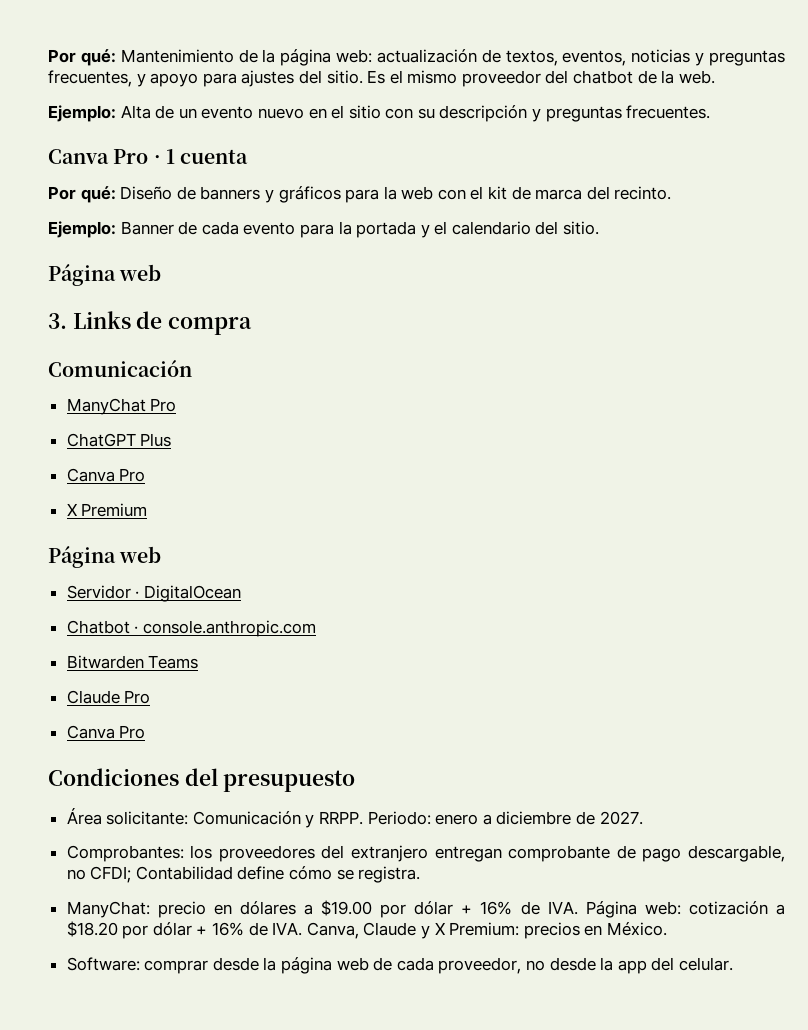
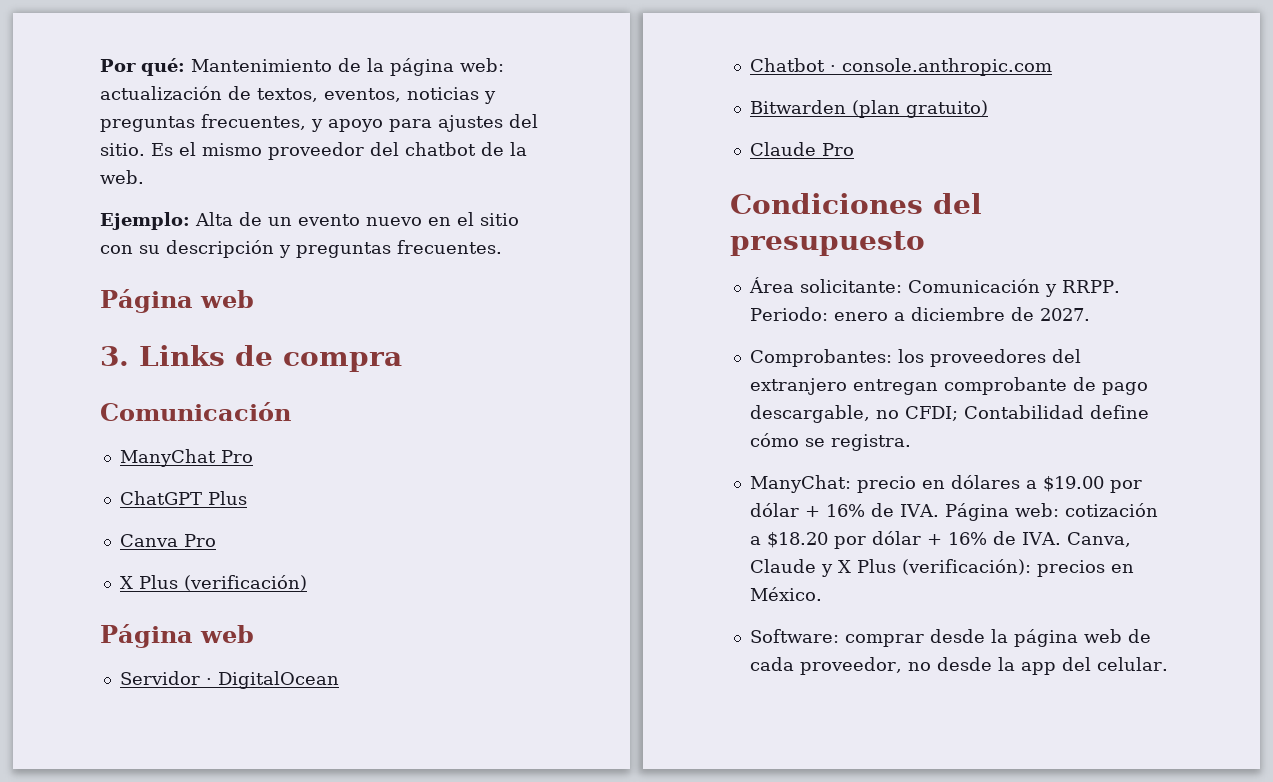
[48,149,249,164] [48,186,672,203] [48,221,600,238] // Canva Pro · 1 cuenta // Por qué: Diseño de banners y gráficos para la web con el kit de marca del recinto. // Ejemplo: Banner de cada evento para la portada y el calendario del sitio. -> (502, 247) none
[81,503,148,517] Premium -> [138,575,307,591] Plus (verificación)
[148,655,199,669] Teams -> [851,100,988,118] (plan gratuito)
[66,725,146,739] // Canva Pro -> (854, 149) none
[449,922,520,936] Premium: -> [856,559,1031,575] Plus (verificación):

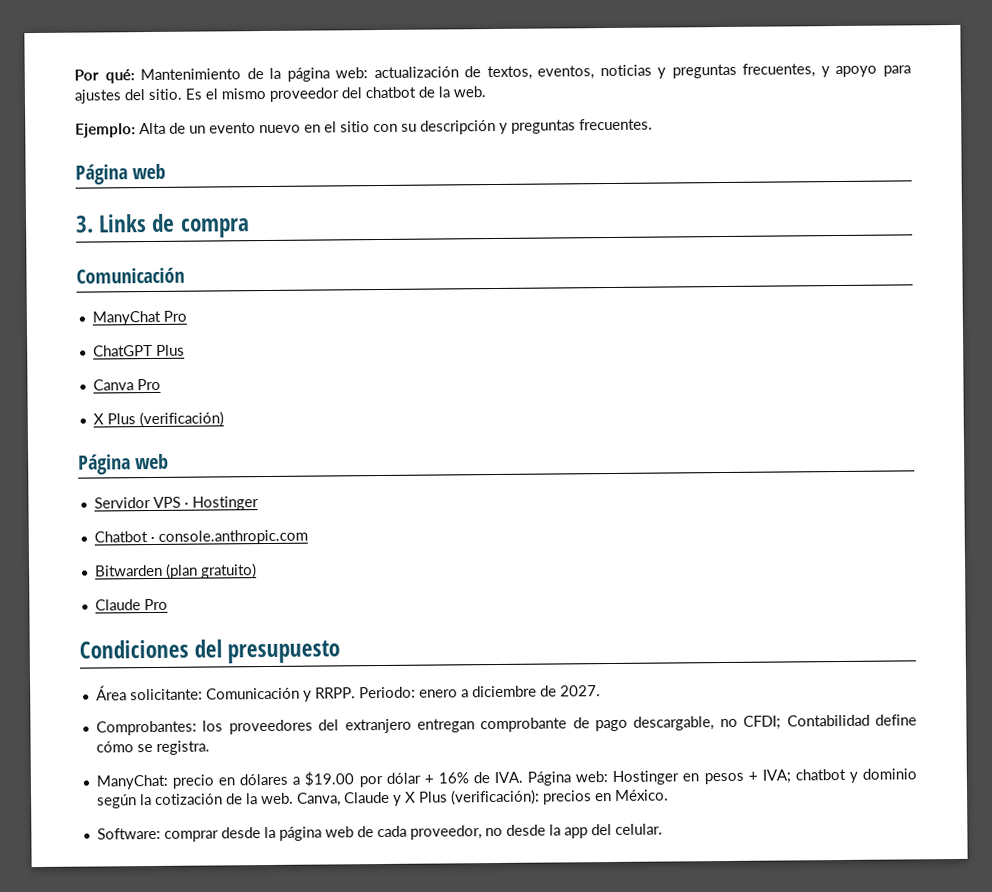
[205,671,339,689] · DigitalOcean -> [152,496,259,511] VPS · Hostinger
[1064,503,1158,517] [749,531,1061,549] cotización a $18.20 por dólar + 16% de IVA. -> [612,768,917,785] [96,792,294,809] Hostinger en pesos + IVA; chatbot y dominio según la cotización de la web.

